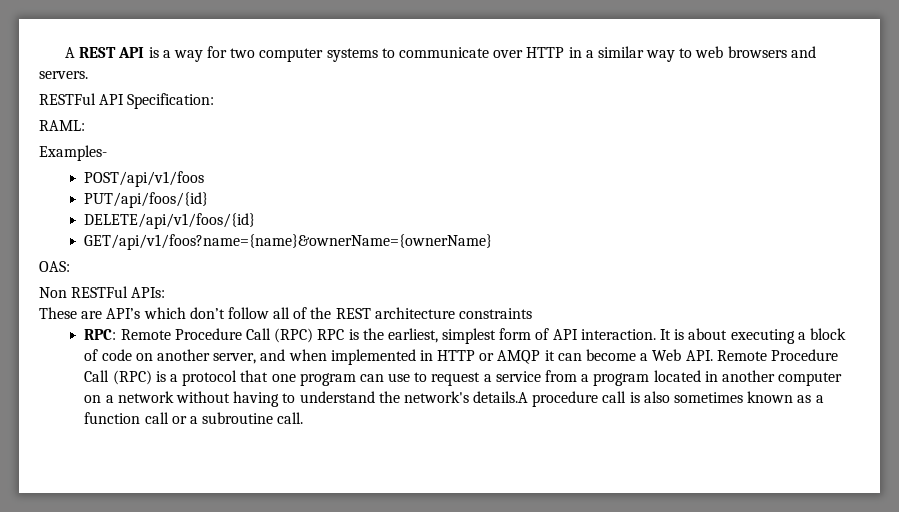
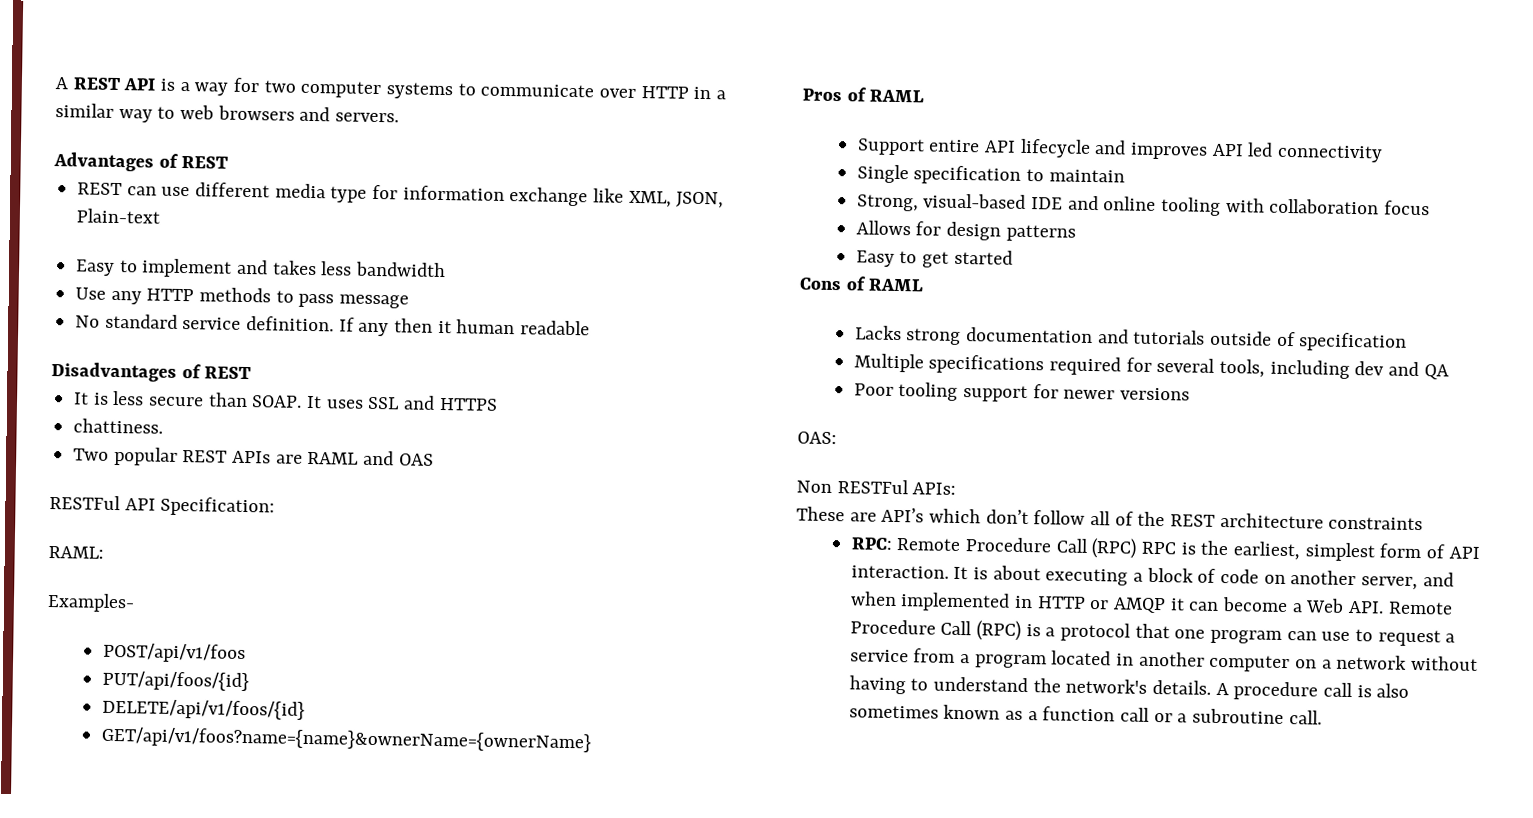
(88, 75) none -> [53,152,229,172] [77,182,725,209] [76,208,161,224] [75,258,447,278] [75,287,410,309] [75,313,591,337] [51,362,252,382] [73,390,498,411] [73,418,164,434] [73,446,434,466] // Advantages of REST // REST can use different media type for information exchange like XML, JSON, Plain-text // Easy to implement and takes less bandwidth // Use any HTTP methods to pass message // No standard service definition. If any then it human readable // Disadvantages of REST // It is less secure than SOAP. It uses SSL and HTTPS // chattiness. // Two popular REST APIs are RAML and OAS
(493, 242) none -> [802,87,925,103] [856,138,1384,163] [856,164,1125,185] [856,193,1431,216] [855,220,1076,242] [855,249,1013,268] [799,276,925,292] [854,325,1408,352] [853,353,1449,380] [853,382,1191,403] // Pros of RAML // Support entire API lifecycle and improves API led connectivity // Single specification to maintain // Strong, visual-based IDE and online tooling with collaboration focus // Allows for design patterns // Easy to get started // Cons of RAML // Lacks strong documentation and tutorials outside of specification // Multiple specifications required for several tools, including dev and QA // Poor tooling support for newer versions
[473,391,529,403] details.A -> [1152,679,1229,696] details. A

